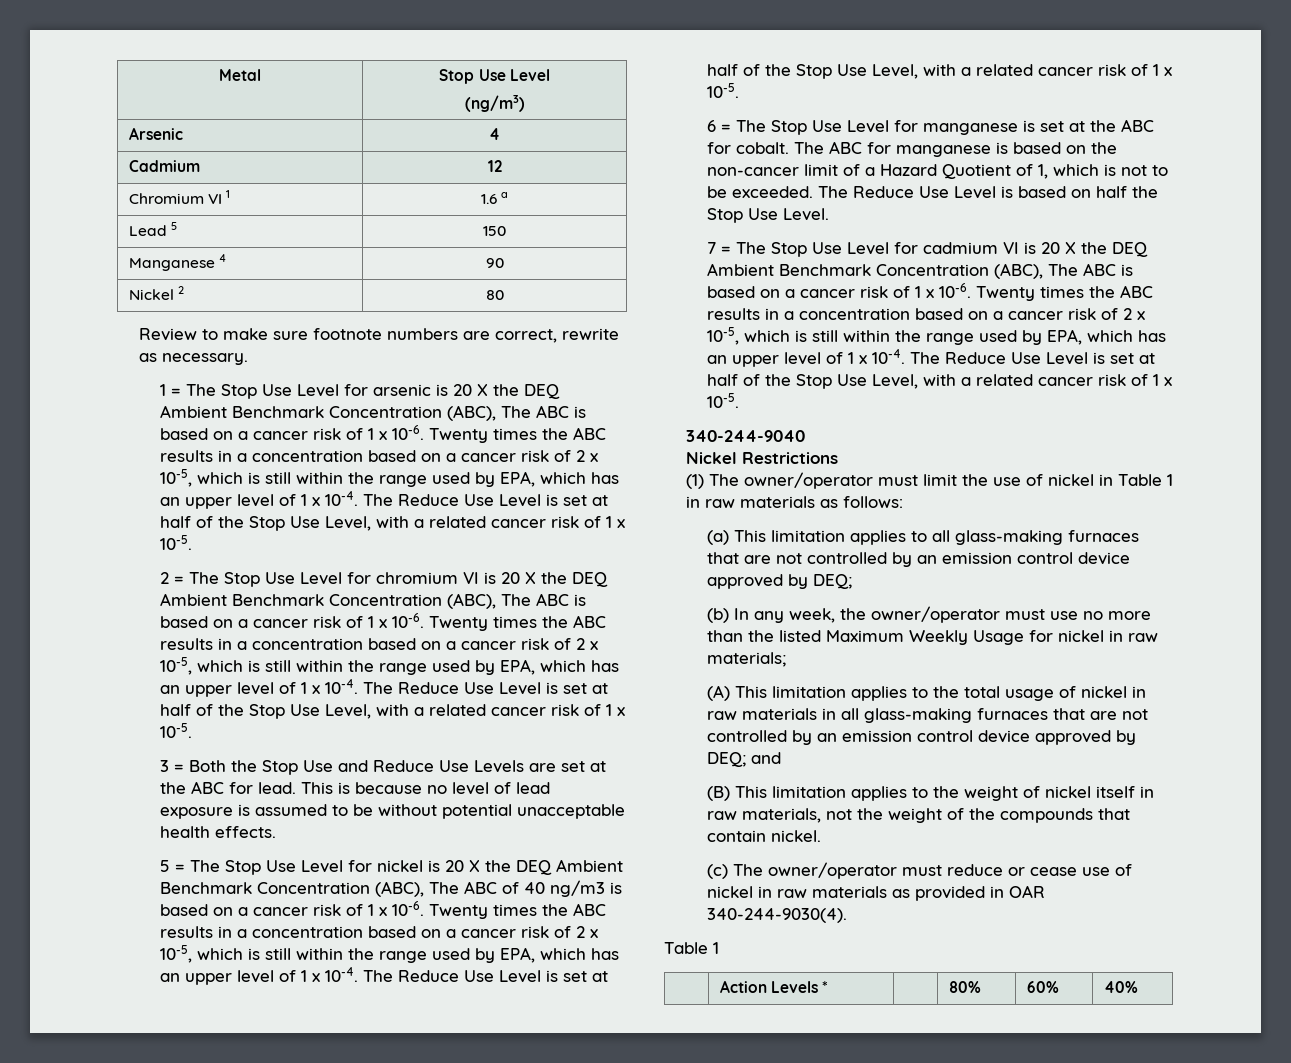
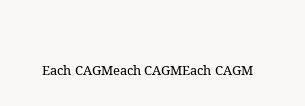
[219,69,261,81] [439,69,550,84] [464,95,525,112] [129,127,184,140] [489,128,500,140] [129,160,201,172] [487,160,502,172] [129,190,231,204] [480,192,509,204] [129,222,178,236] [483,226,506,236] [129,254,227,271] [485,258,504,268] [129,286,185,300] [485,290,504,300] [138,328,619,343] [138,353,248,365] [160,384,561,399] [160,405,587,421] [160,425,607,443] [160,450,599,462] [160,469,620,487] [160,491,609,509] [160,516,626,531] [160,535,193,550] [160,572,609,587] [160,593,587,609] [160,613,607,631] [160,638,599,650] [160,657,620,675] [160,679,609,697] [160,704,626,719] [160,723,193,738] [160,760,607,775] [160,781,551,795] [160,804,626,819] [160,826,277,838] [160,859,624,875] [160,880,623,897] [160,901,607,919] [160,926,599,938] [160,945,620,963] [160,967,609,985] [707,64,1173,79] [707,83,740,98] [707,119,1155,135] [707,141,1118,157] [707,164,1169,179] [707,186,1159,199] [707,208,830,223] [707,242,1149,257] [707,263,1134,279] [707,283,1154,301] [707,308,1146,320] [707,327,1167,345] [707,349,1156,367] [707,374,1173,389] [707,393,740,408] [685,430,805,442] [685,452,838,464] [685,472,1173,489] [685,496,903,508] [707,530,1140,545] [707,552,1131,567] [707,574,853,589] [707,606,1152,623] [707,630,1159,645] [707,652,787,667] [707,685,1147,701] [707,708,1149,723] [707,730,1137,745] [707,752,782,767] [707,786,1155,801] [707,808,1131,823] [707,830,822,842] [707,862,1133,879] [707,885,1046,901] [707,908,848,923] [664,942,719,954] [720,980,829,993] [949,981,982,993] [1027,981,1060,993] [1104,981,1139,993] Metal | Stop Use Level // (ng/m3) // Arsenic | 4 // Cadmium | 12 // Chromium VI 1 | 1.6 a // Lead 5 | 150 // Manganese 4 | 90 // Nickel 2 | 80 // Review to make sure footnote numbers are correct, rewrite as necessary. // 1 = The Stop Use Level for arsenic is 20 X the DEQ Ambient Benchmark Concentration (ABC), The ABC is based on a cancer risk of 1 x 10-6. Twenty times the ABC results in a concentration based on a cancer risk of 2 x 10-5, which is still within the range used by EPA, which has an upper level of 1 x 10-4. The Reduce Use Level is set at half of the Stop Use Level, with a related cancer risk of 1 x 10-5. // 2 = The Stop Use Level for chromium VI is 20 X the DEQ Ambient Benchmark Concentration (ABC), The ABC is based on a cancer risk of 1 x 10-6. Twenty times the ABC results in a concentration based on a cancer risk of 2 x 10-5, which is still within the range used by EPA, which has an upper level of 1 x 10-4. The Reduce Use Level is set at half of the Stop Use Level, with a related cancer risk of 1 x 10-5. // 3 = Both the Stop Use and Reduce Use Levels are set at the ABC for lead. This is because no level of lead exposure is assumed to be without potential unacceptable health effects. // 5 = The Stop Use Level for nickel is 20 X the DEQ Ambient Benchmark Concentration (ABC), The ABC of 40 ng/m3 is based on a cancer risk of 1 x 10-6. Twenty times the ABC results in a concentration based on a cancer risk of 2 x 10-5, which is still within the range used by EPA, which has an upper level of 1 x 10-4. The Reduce Use Level is set at half of the Stop Use Level, with a related cancer risk of 1 x 10-5. // 6 = The Stop Use Level for manganese is set at the ABC for cobalt. The ABC for manganese is based on the non-cancer limit of a Hazard Quotient of 1, which is not to be exceeded. The Reduce Use Level is based on half the Stop Use Level. // 7 = The Stop Use Level for cadmium VI is 20 X the DEQ Ambient Benchmark Concentration (ABC), The ABC is based on a cancer risk of 1 x 10-6. Twenty times the ABC results in a concentration based on a cancer risk of 2 x 10-5, which is still within the range used by EPA, which has an upper level of 1 x 10-4. The Reduce Use Level is set at half of the Stop Use Level, with a related cancer risk of 1 x 10-5. // 340-244-9040 // Nickel Restrictions // (1) The owner/operator must limit the use of nickel in Table 1 in raw materials as follows: // (a) This limitation applies to all glass-making furnaces that are not controlled by an emission control device approved by DEQ; // (b) In any week, the owner/operator must use no more than the listed Maximum Weekly Usage for nickel in raw materials; // (A) This limitation applies to the total usage of nickel in raw materials in all glass-making furnaces that are not controlled by an emission control device approved by DEQ; and // (B) This limitation applies to the weight of nickel itself in raw materials, not the weight of the compounds that contain nickel. // (c) The owner/operator must reduce or cease use of nickel in raw materials as provided in OAR 340-244-9030(4). // Table 1 // | Action Levels * | | 80% | 60% | 40% -> [42,65,253,75] Each CAGMeach CAGMEach CAGM

